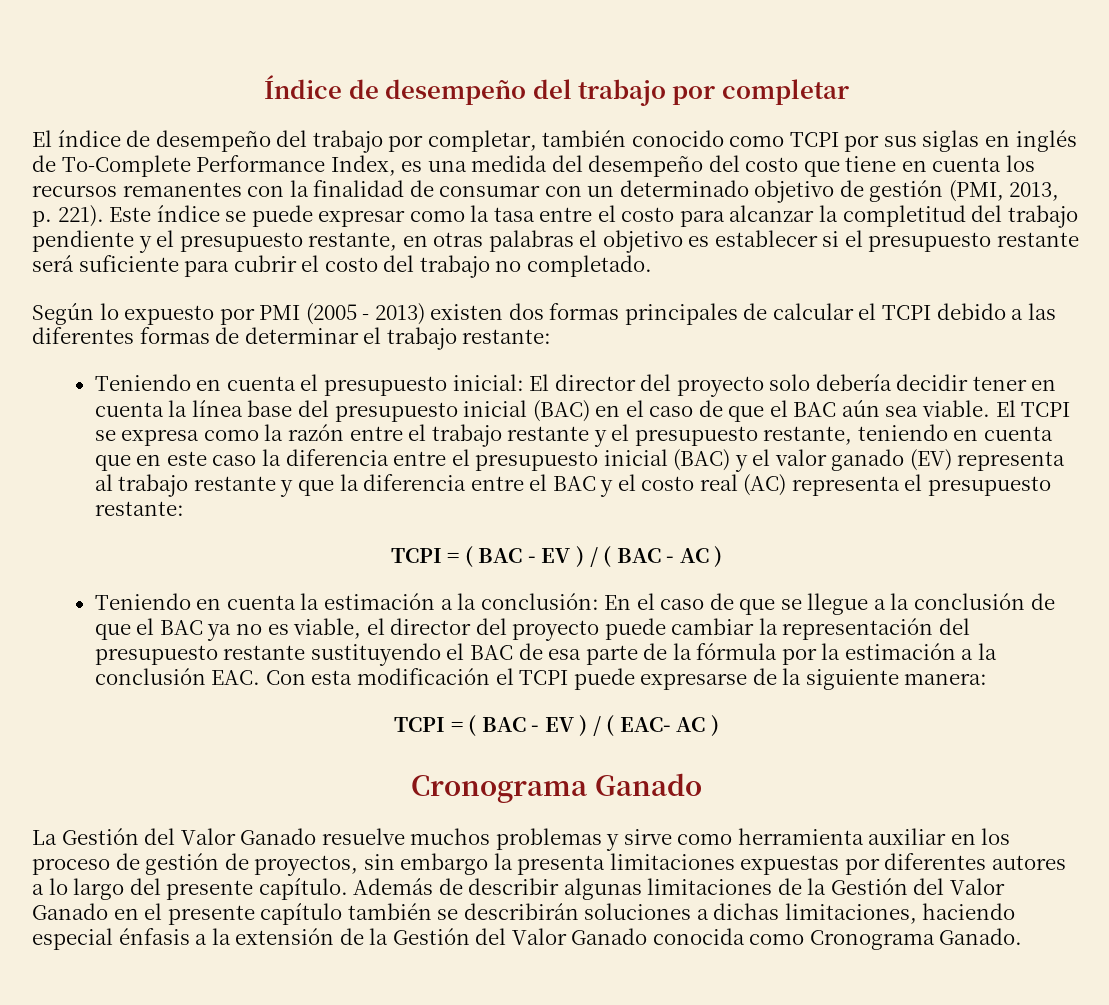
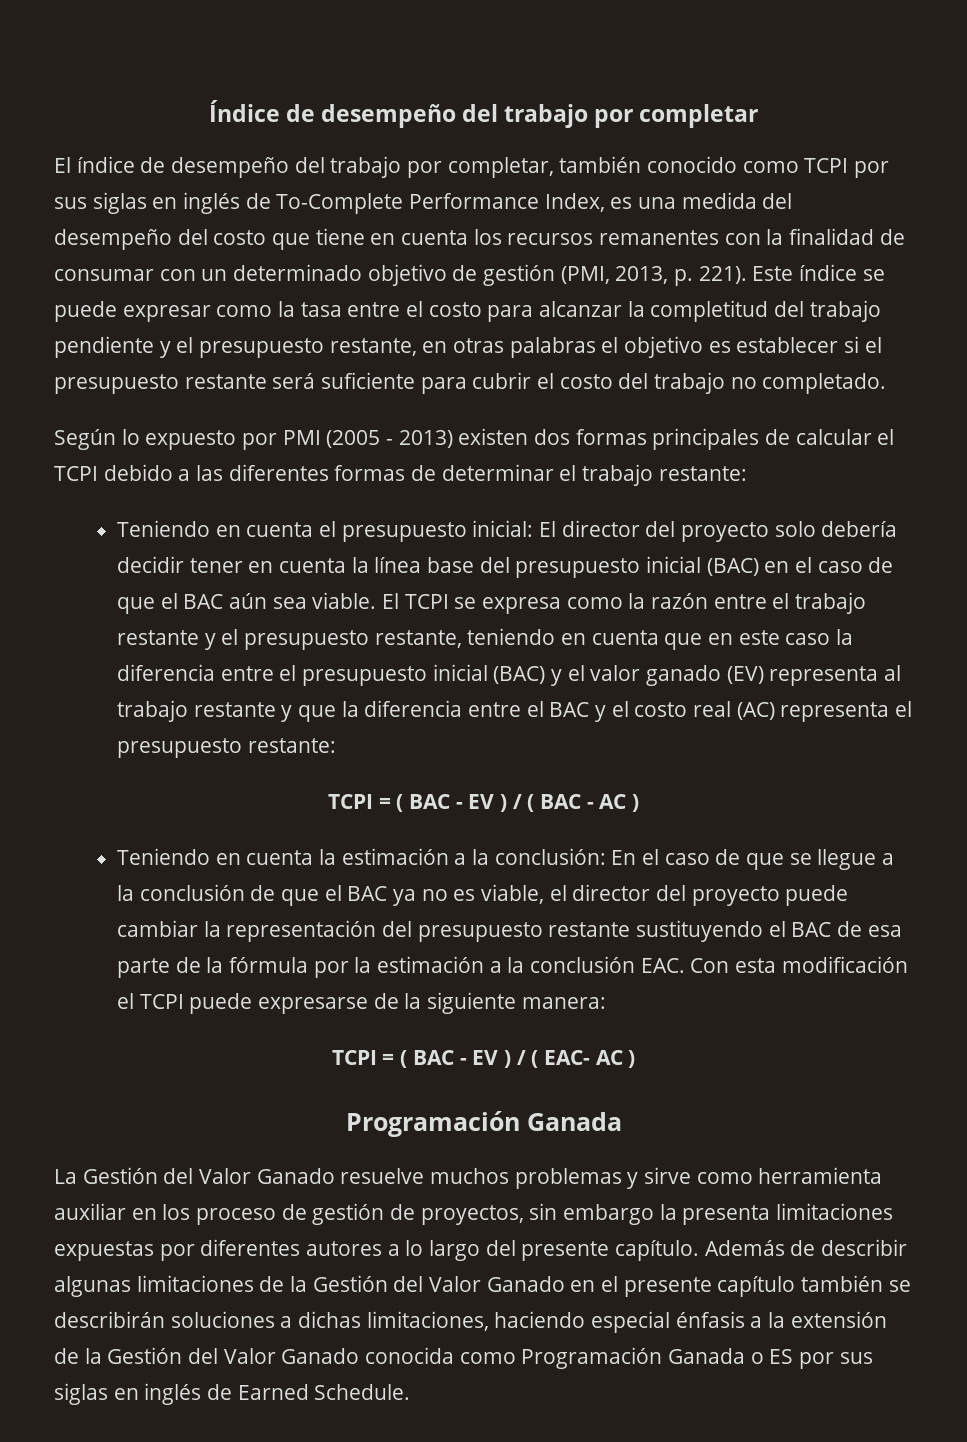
[411,773,702,803] Cronograma Ganado -> [345,1111,622,1137] Programación Ganada
[809,928,1023,950] Cronograma Ganado. -> [521,1347,873,1369] [54,1383,411,1405] Programación Ganada o ES por sus siglas en inglés de Earned Schedule.

